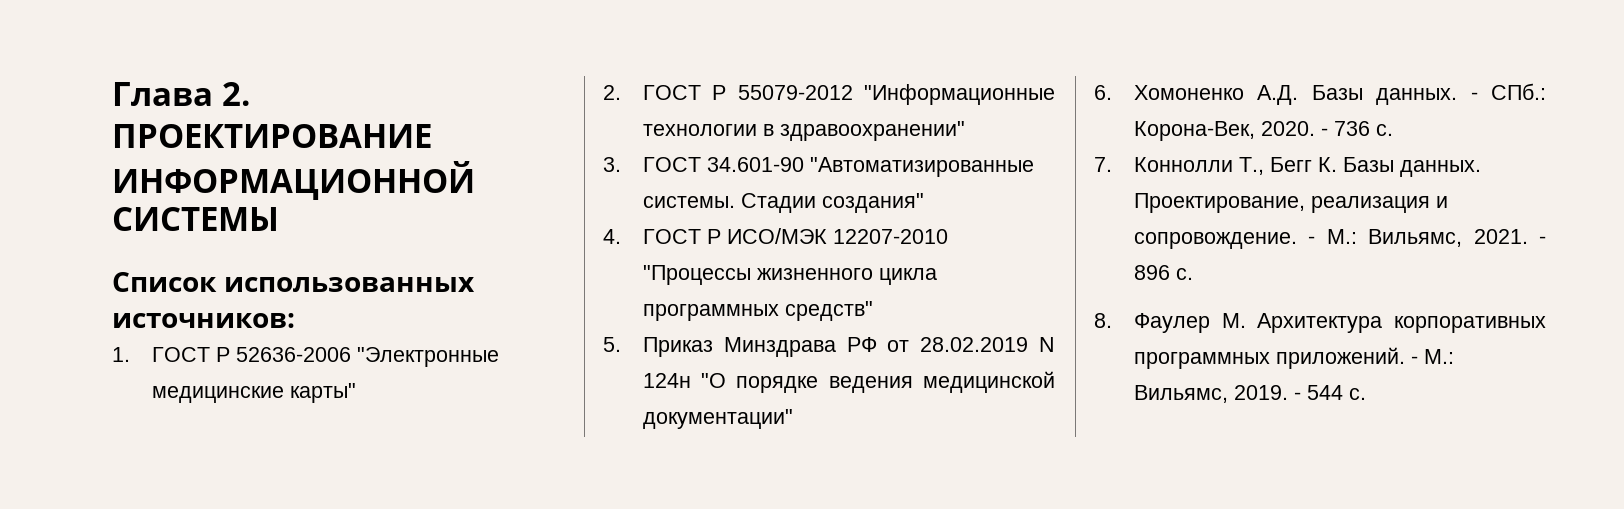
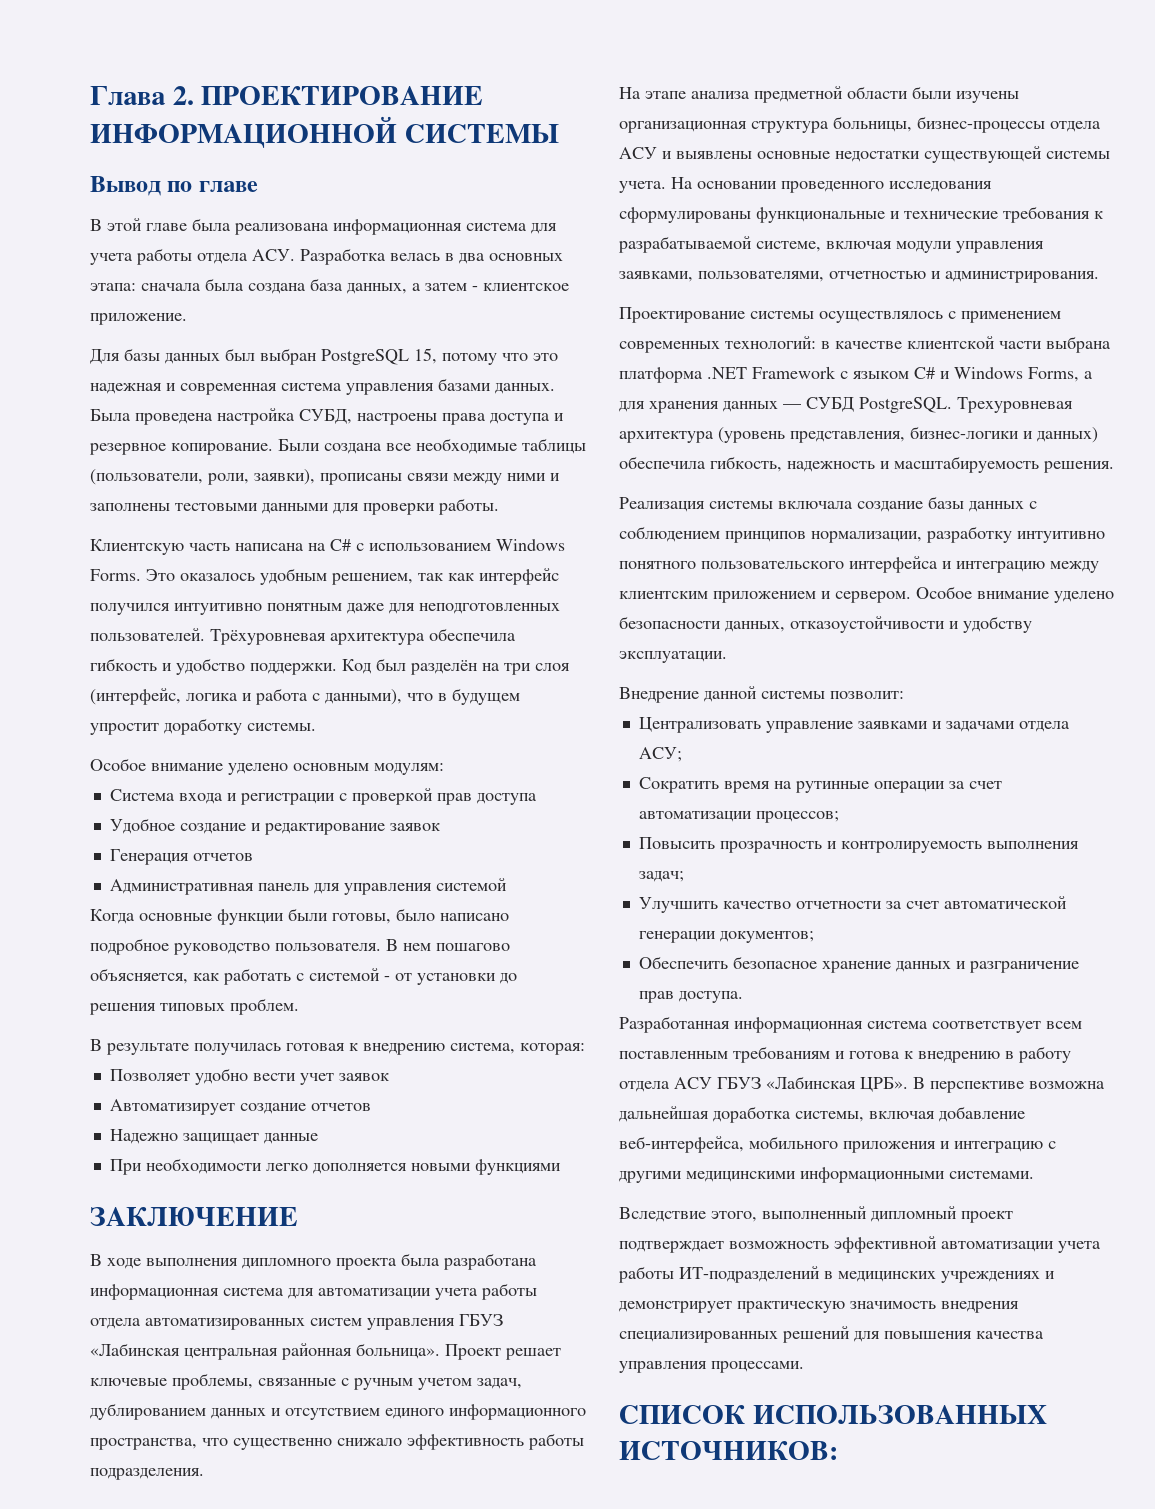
[112,272,475,292] [112,313,295,328] [112,347,499,367] [151,383,356,403] [603,84,1055,105] [642,121,965,141] [603,157,1034,177] [642,193,924,213] [603,228,948,244] [642,265,937,285] [642,301,873,321] [603,337,1055,357] [642,371,1055,393] [642,409,793,429] [1094,83,1546,105] [1133,121,1393,141] [1094,157,1481,177] [1133,193,1448,213] [1133,229,1546,249] [1133,265,1193,280] [1094,313,1546,333] [1133,347,1454,369] [1133,385,1366,403] Список использованных источников: // 1. ГОСТ Р 52636-2006 "Электронные медицинские карты" // 2. ГОСТ Р 55079-2012 "Информационные технологии в здравоохранении" // 3. ГОСТ 34.601-90 "Автоматизированные системы. Стадии создания" // 4. ГОСТ Р ИСО/МЭК 12207-2010 "Процессы жизненного цикла программных средств" // 5. Приказ Минздрава РФ от 28.02.2019 N 124н "О порядке ведения медицинской документации" // 6. Хомоненко А.Д. Базы данных. - СПб.: Корона-Век, 2020. - 736 с. // 7. Коннолли Т., Бегг К. Базы данных. Проектирование, реализация и сопровождение. - М.: Вильямс, 2021. - 896 с. // 8. Фаулер М. Архитектура корпоративных программных приложений. - М.: Вильямс, 2019. - 544 с. -> [90,176,258,196] [90,218,557,235] [90,248,563,265] [90,278,569,294] [90,313,187,325] [90,348,558,365] [90,378,555,395] [90,408,564,425] [89,438,586,455] [90,469,560,485] [90,498,499,515] [90,539,565,555] [90,568,559,585] [90,603,560,615] [90,628,516,645] [90,658,570,675] [90,688,520,705] [90,718,316,735] [90,758,444,775] [109,788,537,805] [109,818,440,835] [109,849,253,865] [109,878,507,895] [90,908,509,925] [90,938,510,955] [90,968,517,985] [89,998,299,1015] [90,1039,585,1055] [109,1068,389,1085] [109,1099,371,1115] [109,1129,318,1144] [109,1158,561,1175] [90,1207,298,1226] [90,1253,537,1270] [90,1283,537,1300] [90,1314,503,1330] [90,1343,561,1360] [90,1373,522,1390] [90,1403,586,1420] [90,1433,584,1450] [90,1468,204,1480] [619,86,1019,103] [619,116,1101,133] [619,146,1110,163] [619,177,992,193] [619,206,1103,223] [618,236,1044,253] [619,271,1099,283] [619,307,1061,323] [619,336,1111,353] [619,366,1093,383] [619,397,1073,413] [619,426,1098,443] [619,456,1114,473] [619,496,1037,512] [619,526,1105,543] [619,556,1099,573] [619,586,1114,603] [619,616,1032,633] [619,651,727,663] [619,686,904,703] [638,717,1070,733] [638,747,682,762] [638,777,1002,793] [638,811,839,823] [638,837,1079,853] [638,871,684,882] [638,896,1067,913] [638,931,814,943] [638,956,1079,973] [638,991,743,1003] [619,1016,1082,1033] [619,1046,1071,1063] [619,1076,1105,1093] [619,1106,1025,1123] [619,1136,1056,1153] [619,1167,1034,1183] [619,1206,1013,1223] [619,1236,1101,1253] [618,1266,1055,1283] [619,1301,1019,1313] [619,1326,1044,1343] [619,1361,804,1373] [619,1405,1047,1424] [619,1441,838,1460] Вывод по главе // В этой главе была реализована информационная система для учета работы отдела АСУ. Разработка велась в два основных этапа: сначала была создана база данных, а затем - клиентское приложение. // Для базы данных был выбран PostgreSQL 15, потому что это надежная и современная система управления базами данных. Была проведена настройка СУБД, настроены права доступа и резервное копирование. Были создана все необходимые таблицы (пользователи, роли, заявки), прописаны связи между ними и заполнены тестовыми данными для проверки работы. // Клиентскую часть написана на C# с использованием Windows Forms. Это оказалось удобным решением, так как интерфейс получился интуитивно понятным даже для неподготовленных пользователей. Трёхуровневая архитектура обеспечила гибкость и удобство поддержки. Код был разделён на три слоя (интерфейс, логика и работа с данными), что в будущем упростит доработку системы. // Особое внимание уделено основным модулям: // Система входа и регистрации с проверкой прав доступа // Удобное создание и редактирование заявок // Генерация отчетов // Административная панель для управления системой // Когда основные функции были готовы, было написано подробное руководство пользователя. В нем пошагово объясняется, как работать с системой - от установки до решения типовых проблем. // В результате получилась готовая к внедрению система, которая: // Позволяет удобно вести учет заявок // Автоматизирует создание отчетов // Надежно защищает данные // При необходимости легко дополняется новыми функциями // ЗАКЛЮЧЕНИЕ // В ходе выполнения дипломного проекта была разработана информационная система для автоматизации учета работы отдела автоматизированных систем управления ГБУЗ «Лабинская центральная районная больница». Проект решает ключевые проблемы, связанные с ручным учетом задач, дублированием данных и отсутствием единого информационного пространства, что существенно снижало эффективность работы подразделения. // На этапе анализа предметной области были изучены организационная структура больницы, бизнес-процессы отдела АСУ и выявлены основные недостатки существующей системы учета. На основании проведенного исследования сформулированы функциональные и технические требования к разрабатываемой системе, включая модули управления заявками, пользователями, отчетностью и администрирования. // Проектирование системы осуществлялось с применением современных технологий: в качестве клиентской части выбрана платформа .NET Framework с языком C# и Windows Forms, а для хранения данных — СУБД PostgreSQL. Трехуровневая архитектура (уровень представления, бизнес-логики и данных) обеспечила гибкость, надежность и масштабируемость решения. // Реализация системы включала создание базы данных с соблюдением принципов нормализации, разработку интуитивно понятного пользовательского интерфейса и интеграцию между клиентским приложением и сервером. Особое внимание уделено безопасности данных, отказоустойчивости и удобству эксплуатации. // Внедрение данной системы позволит: // Централизовать управление заявками и задачами отдела АСУ; // Сократить время на рутинные операции за счет автоматизации процессов; // Повысить прозрачность и контролируемость выполнения задач; // Улучшить качество отчетности за счет автоматической генерации документов; // Обеспечить безопасное хранение данных и разграничение прав доступа. // Разработанная информационная система соответствует всем поставленным требованиям и готова к внедрению в работу отдела АСУ ГБУЗ «Лабинская ЦРБ». В перспективе возможна дальнейшая доработка системы, включая добавление веб-интерфейса, мобильного приложения и интеграцию с другими медицинскими информационными системами. // Вследствие этого, выполненный дипломный проект подтверждает возможность эффективной автоматизации учета работы ИТ-подразделений в медицинских учреждениях и демонстрирует практическую значимость внедрения специализированных решений для повышения качества управления процессами. // СПИСОК ИСПОЛЬЗОВАННЫХ ИСТОЧНИКОВ:

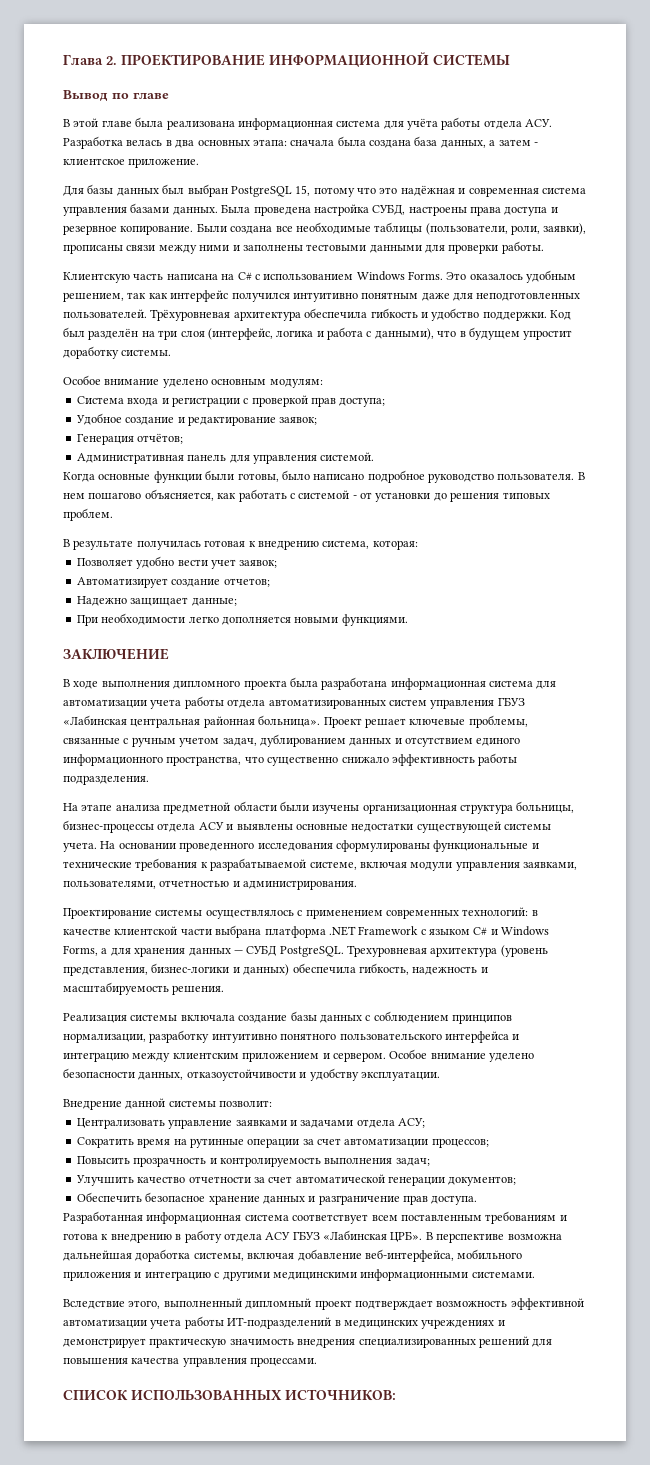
[90,253,133,265] учета -> [407,118,438,130] учёта
[90,383,162,394] надежная -> [400,185,455,196] надёжная
[476,793,537,805] доступа -> [339,397,386,407] доступа;
[389,823,440,831] заявок -> [279,417,318,425] заявок;
[192,853,253,861] отчетов -> [137,433,184,444] отчётов;
[435,878,507,891] системой -> [320,452,375,461] системой.
[338,1073,389,1081] заявок -> [239,560,278,568] заявок;
[310,1103,371,1111] отчетов -> [223,578,270,587] отчетов;
[263,1133,318,1144] данные -> [191,598,237,606] данные;
[474,1159,561,1175] функциями -> [341,614,408,626] функциями.

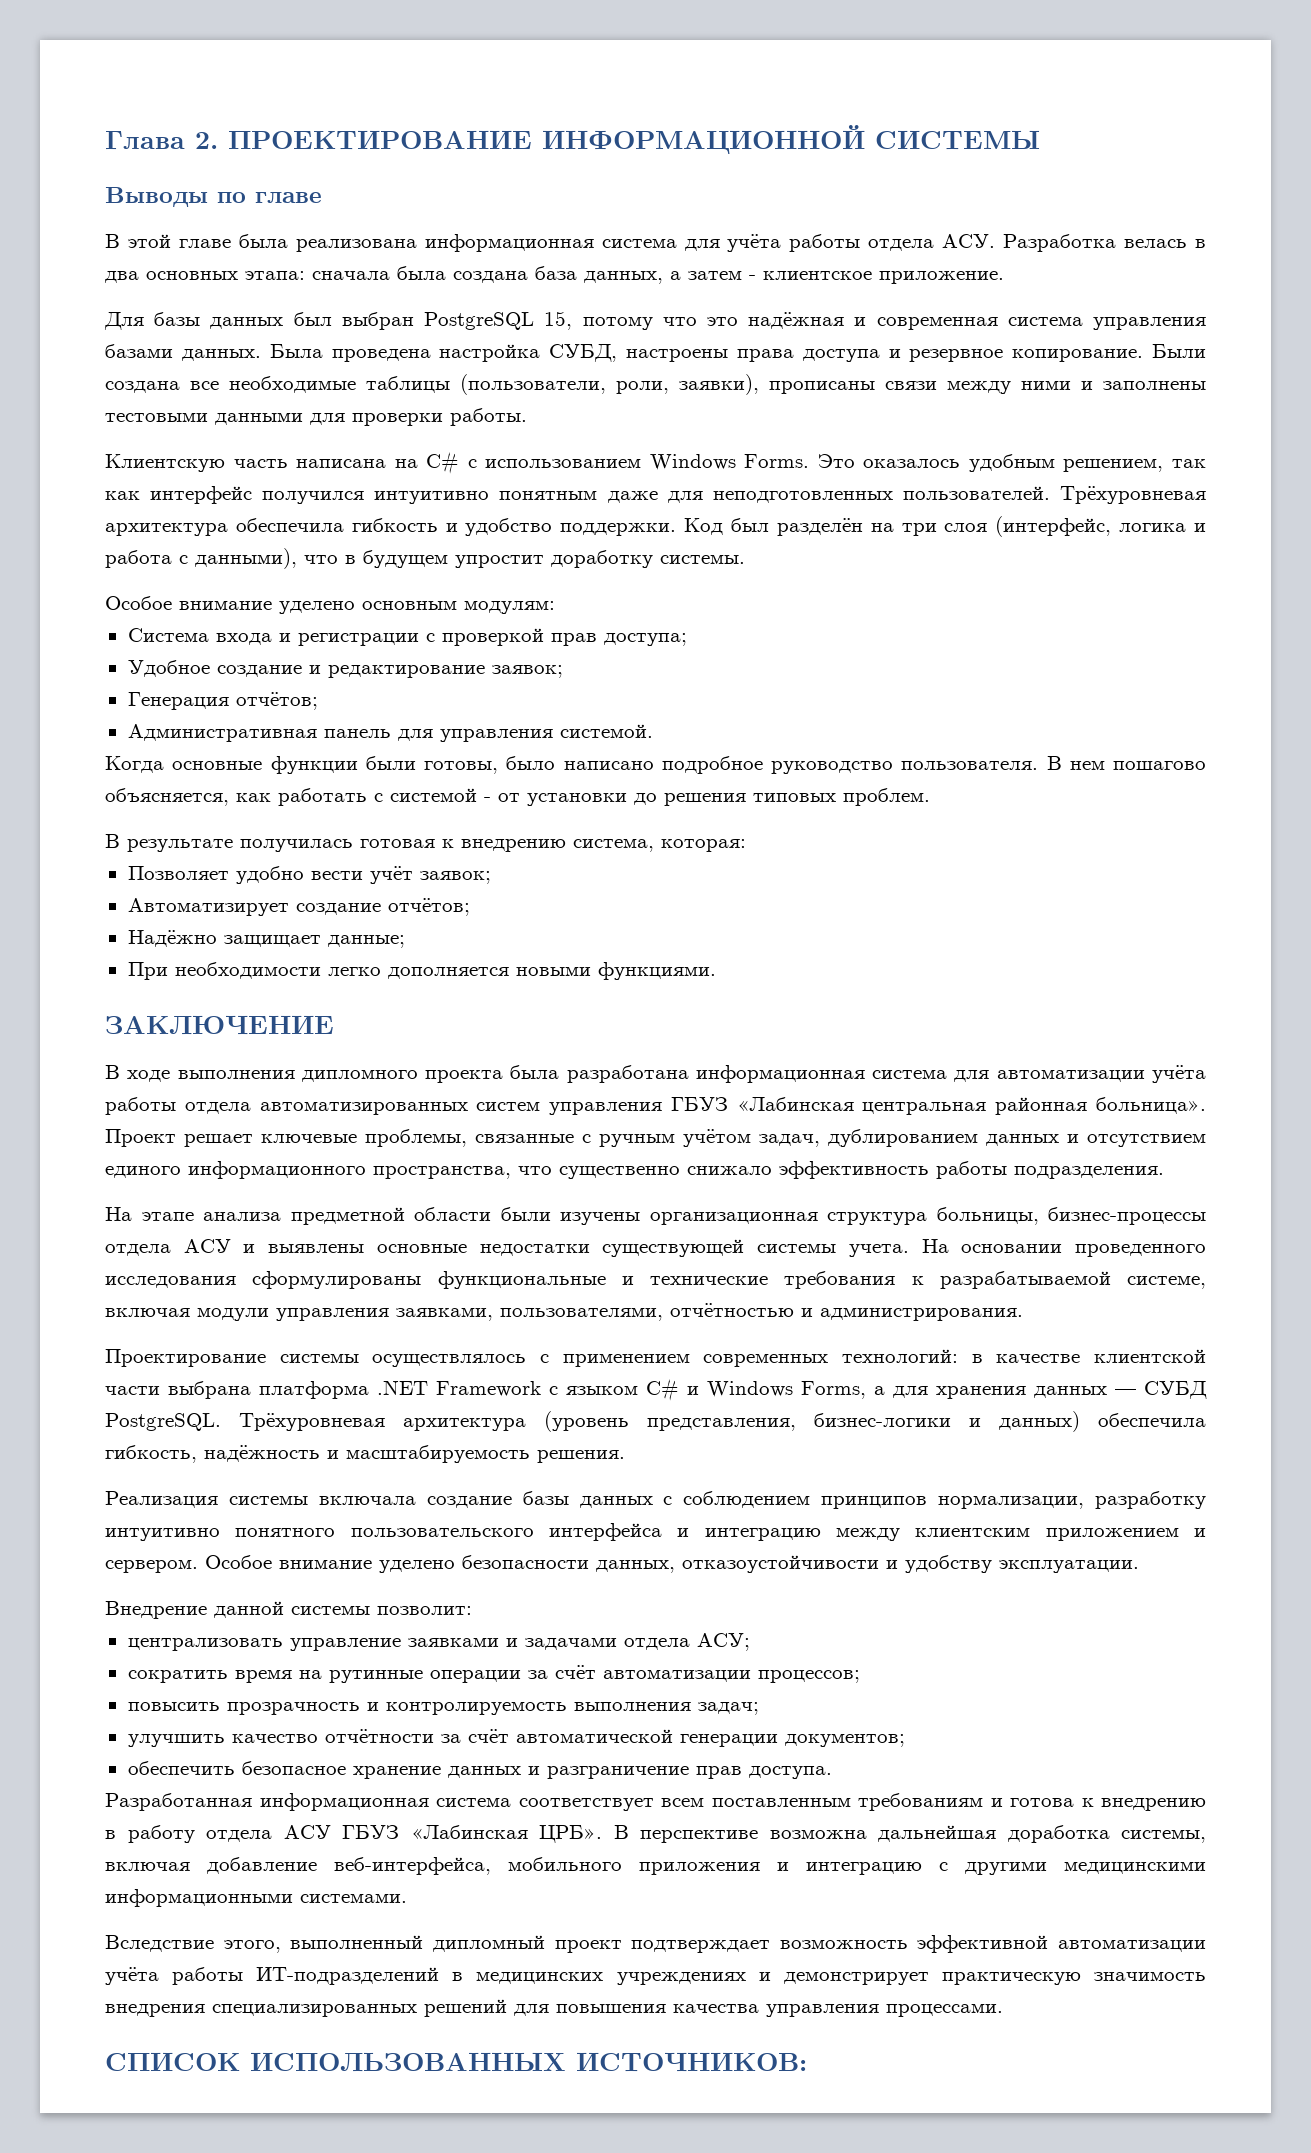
[63,90,108,102] Вывод -> [105,187,208,207] Выводы
[210,559,236,569] учет -> [369,866,413,884] учёт
[223,578,270,587] [76,596,127,606] отчетов; // Надежно -> [387,898,470,916] [127,930,217,947] отчётов; // Надёжно
[150,699,182,709] учета -> [1151,1065,1206,1083] учёта
[179,737,220,747] учетом -> [683,1129,751,1147] учётом
[159,880,230,887] отчетностью -> [670,1303,794,1317] отчётностью
[347,945,427,957] Трехуровневая -> [239,1413,385,1431] Трёхуровневая
[412,966,478,975] надежность -> [204,1445,320,1462] надёжность
[76,1118,165,1129] Централизовать -> [127,1638,283,1651] централизовать
[76,1137,134,1148] Сократить -> [127,1670,228,1683] сократить
[317,1138,341,1145] счет -> [554,1665,596,1679] счёт
[76,1156,130,1164] Повысить -> [127,1702,220,1711] повысить
[75,1175,293,1186] Улучшить качество отчетности за счет -> [127,1729,509,1747] улучшить качество отчётности за счёт
[76,1192,142,1202] Обеспечить -> [127,1761,235,1775] обеспечить
[150,1319,182,1329] учета -> [105,1967,159,1985] учёта

